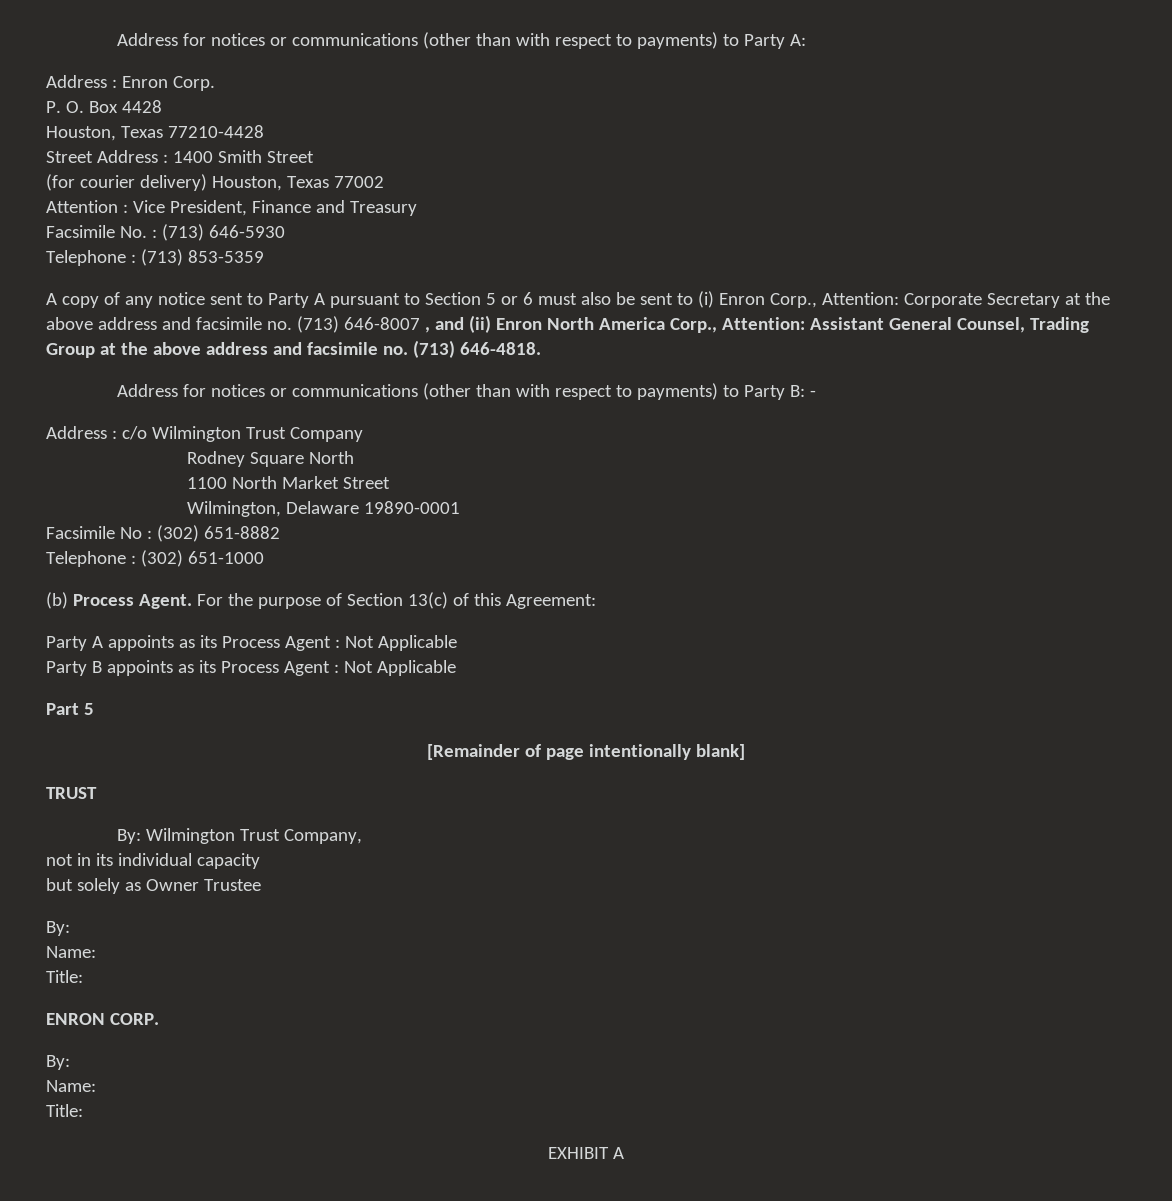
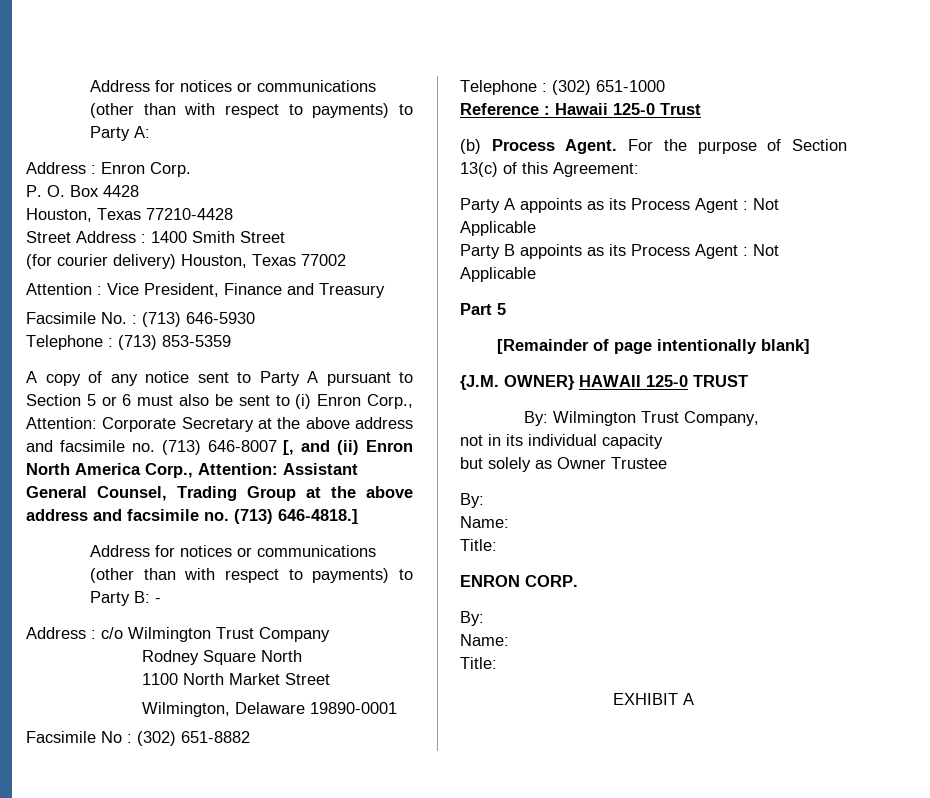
[424,327,430,333] , -> [283,440,295,455] [,
[459,342,541,355] 646-4818. -> [278,509,358,524] 646-4818.]
(264, 557) none -> [460,103,701,115] // Reference : Hawaii 125-0 Trust
(745, 752) none -> [460,375,688,390] {J.M. OWNER} HAWAII 125-0

